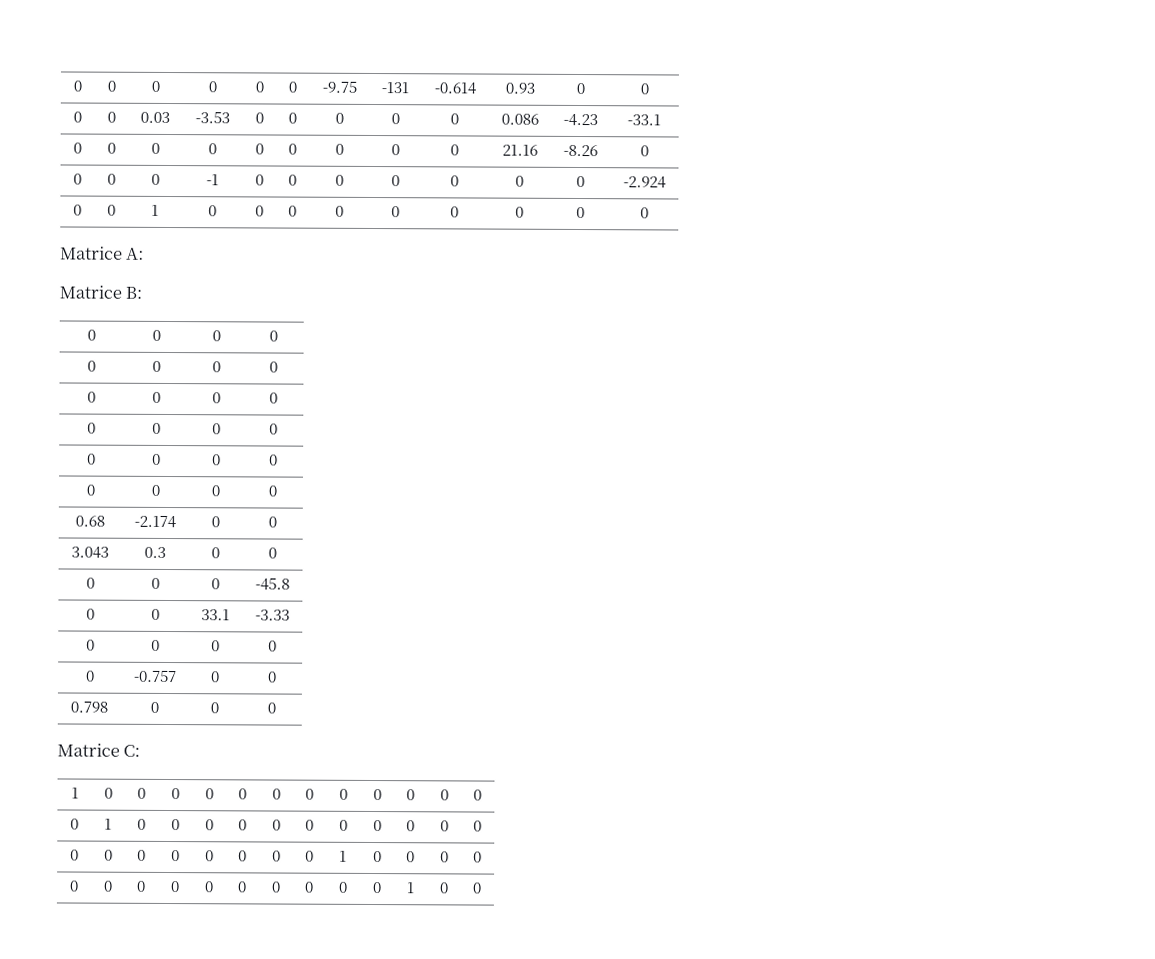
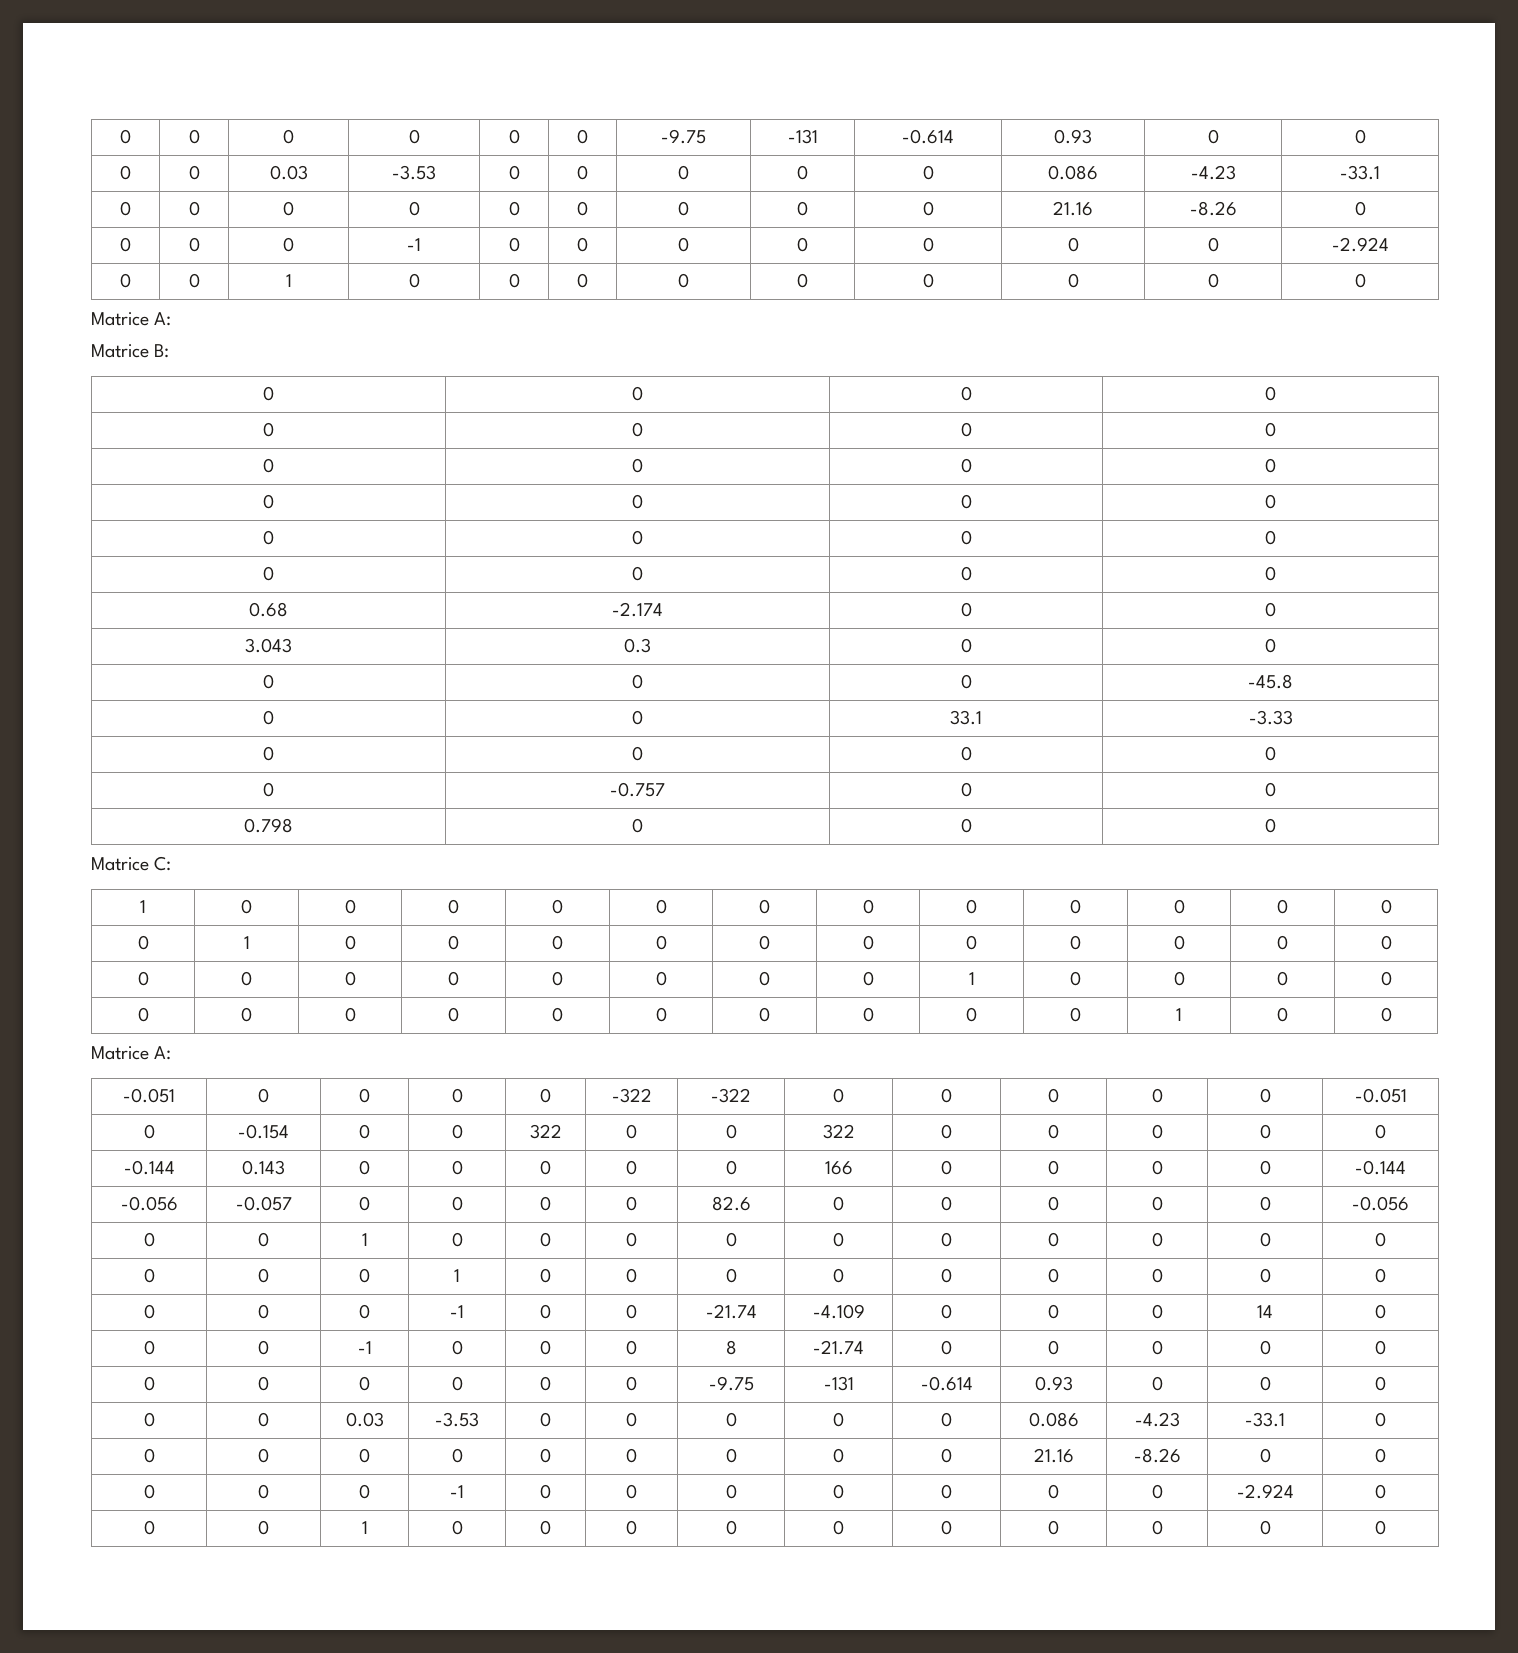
(482, 888) none -> [91,1046,172,1060] [123,1088,175,1103] [258,1088,269,1103] [359,1088,370,1103] [451,1088,463,1103] [540,1088,551,1103] [611,1088,652,1103] [711,1088,751,1103] [833,1088,844,1103] [941,1088,952,1103] [1048,1088,1059,1103] [1151,1088,1163,1103] [1259,1088,1271,1103] [1354,1088,1407,1103] [143,1124,155,1139] [238,1124,289,1139] [359,1124,370,1139] [451,1124,463,1139] [529,1124,562,1139] [626,1124,637,1139] [725,1124,737,1139] [822,1124,855,1139] [941,1124,952,1139] [1048,1124,1059,1139] [1151,1124,1163,1139] [1259,1124,1271,1139] [1375,1124,1386,1139] [123,1160,175,1175] [242,1160,285,1175] [359,1160,370,1175] [451,1160,463,1175] [540,1160,551,1175] [626,1160,637,1175] [725,1160,737,1175] [824,1161,853,1175] [941,1160,952,1175] [1048,1160,1059,1175] [1151,1160,1163,1175] [1259,1160,1271,1175] [1355,1160,1406,1175] [120,1196,178,1211] [235,1196,292,1211] [359,1196,370,1211] [451,1196,463,1211] [540,1196,551,1211] [626,1196,637,1211] [711,1196,751,1211] [833,1196,844,1211] [941,1196,952,1211] [1048,1196,1059,1211] [1151,1196,1163,1211] [1259,1196,1271,1211] [1352,1196,1409,1211] [143,1232,155,1247] [258,1232,269,1247] [361,1233,368,1246] [451,1232,463,1247] [540,1232,551,1247] [626,1232,637,1247] [725,1232,737,1247] [833,1232,844,1247] [941,1232,952,1247] [1048,1232,1059,1247] [1151,1232,1163,1247] [1259,1232,1271,1247] [1375,1232,1386,1247] [143,1268,155,1283] [258,1268,269,1283] [359,1268,370,1283] [454,1269,460,1282] [540,1268,551,1283] [626,1268,637,1283] [725,1268,737,1283] [833,1268,844,1283] [941,1268,952,1283] [1048,1268,1059,1283] [1151,1268,1163,1283] [1259,1268,1271,1283] [1375,1268,1386,1283] [143,1304,155,1319] [258,1304,269,1319] [359,1304,370,1319] [450,1305,464,1318] [540,1304,551,1319] [626,1304,637,1319] [705,1304,757,1319] [812,1304,865,1319] [941,1304,952,1319] [1048,1304,1059,1319] [1151,1304,1163,1319] [1257,1305,1273,1318] [1375,1304,1386,1319] [143,1340,155,1355] [258,1340,269,1355] [357,1341,372,1354] [451,1340,463,1355] [540,1340,551,1355] [626,1340,637,1355] [725,1340,737,1355] [813,1340,864,1355] [941,1340,952,1355] [1048,1340,1059,1355] [1151,1340,1163,1355] [1259,1340,1271,1355] [1375,1340,1386,1355] [143,1376,155,1391] [258,1376,269,1391] [359,1376,370,1391] [451,1376,463,1391] [540,1376,551,1391] [626,1376,637,1391] [708,1376,754,1391] [823,1376,854,1391] [920,1376,973,1391] [1034,1376,1073,1391] [1151,1376,1163,1391] [1259,1376,1271,1391] [1375,1376,1386,1391] [143,1412,155,1427] [258,1412,269,1427] [345,1412,384,1427] [435,1412,479,1427] [540,1412,551,1427] [626,1412,637,1427] [725,1412,737,1427] [833,1412,844,1427] [941,1412,952,1427] [1028,1412,1079,1427] [1134,1412,1180,1427] [1245,1412,1285,1427] [1375,1412,1386,1427] [143,1448,155,1463] [258,1448,269,1463] [359,1448,370,1463] [451,1448,463,1463] [540,1448,551,1463] [626,1448,637,1463] [725,1448,737,1463] [833,1448,844,1463] [941,1448,952,1463] [1033,1448,1074,1463] [1133,1448,1181,1463] [1259,1448,1271,1463] [1375,1448,1386,1463] [143,1484,155,1499] [258,1484,269,1499] [359,1484,370,1499] [450,1485,464,1498] [540,1484,551,1499] [626,1484,637,1499] [725,1484,737,1499] [833,1484,844,1499] [941,1484,952,1499] [1048,1484,1059,1499] [1151,1484,1163,1499] [1236,1484,1294,1499] [1375,1484,1386,1499] [143,1520,155,1535] [258,1520,269,1535] [361,1521,368,1534] [451,1520,463,1535] [540,1520,551,1535] [626,1520,637,1535] [725,1520,737,1535] [833,1520,844,1535] [941,1520,952,1535] [1048,1520,1059,1535] [1151,1520,1163,1535] [1259,1520,1271,1535] [1375,1520,1386,1535] // Matrice A: // -0.051 | 0 | 0 | 0 | 0 | -322 | -322 | 0 | 0 | 0 | 0 | 0 | -0.051 // 0 | -0.154 | 0 | 0 | 322 | 0 | 0 | 322 | 0 | 0 | 0 | 0 | 0 // -0.144 | 0.143 | 0 | 0 | 0 | 0 | 0 | 166 | 0 | 0 | 0 | 0 | -0.144 // -0.056 | -0.057 | 0 | 0 | 0 | 0 | 82.6 | 0 | 0 | 0 | 0 | 0 | -0.056 // 0 | 0 | 1 | 0 | 0 | 0 | 0 | 0 | 0 | 0 | 0 | 0 | 0 // 0 | 0 | 0 | 1 | 0 | 0 | 0 | 0 | 0 | 0 | 0 | 0 | 0 // 0 | 0 | 0 | -1 | 0 | 0 | -21.74 | -4.109 | 0 | 0 | 0 | 14 | 0 // 0 | 0 | -1 | 0 | 0 | 0 | 8 | -21.74 | 0 | 0 | 0 | 0 | 0 // 0 | 0 | 0 | 0 | 0 | 0 | -9.75 | -131 | -0.614 | 0.93 | 0 | 0 | 0 // 0 | 0 | 0.03 | -3.53 | 0 | 0 | 0 | 0 | 0 | 0.086 | -4.23 | -33.1 | 0 // 0 | 0 | 0 | 0 | 0 | 0 | 0 | 0 | 0 | 21.16 | -8.26 | 0 | 0 // 0 | 0 | 0 | -1 | 0 | 0 | 0 | 0 | 0 | 0 | 0 | -2.924 | 0 // 0 | 0 | 1 | 0 | 0 | 0 | 0 | 0 | 0 | 0 | 0 | 0 | 0

